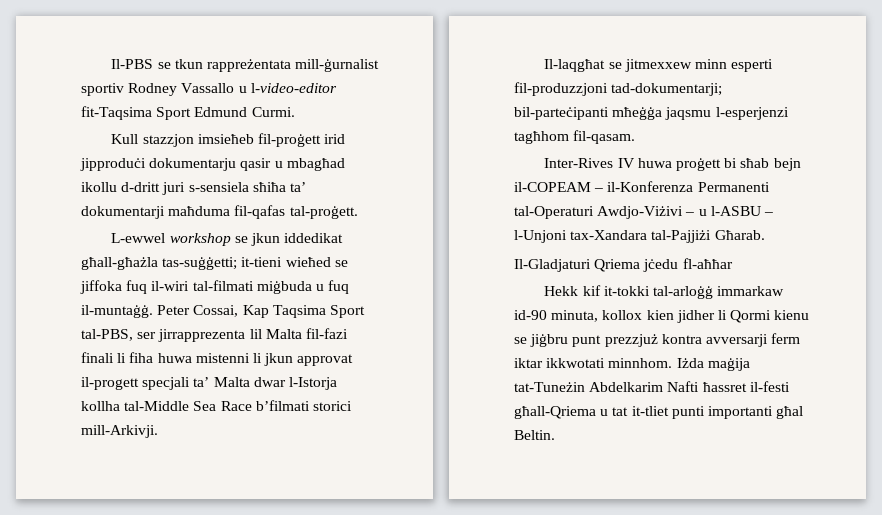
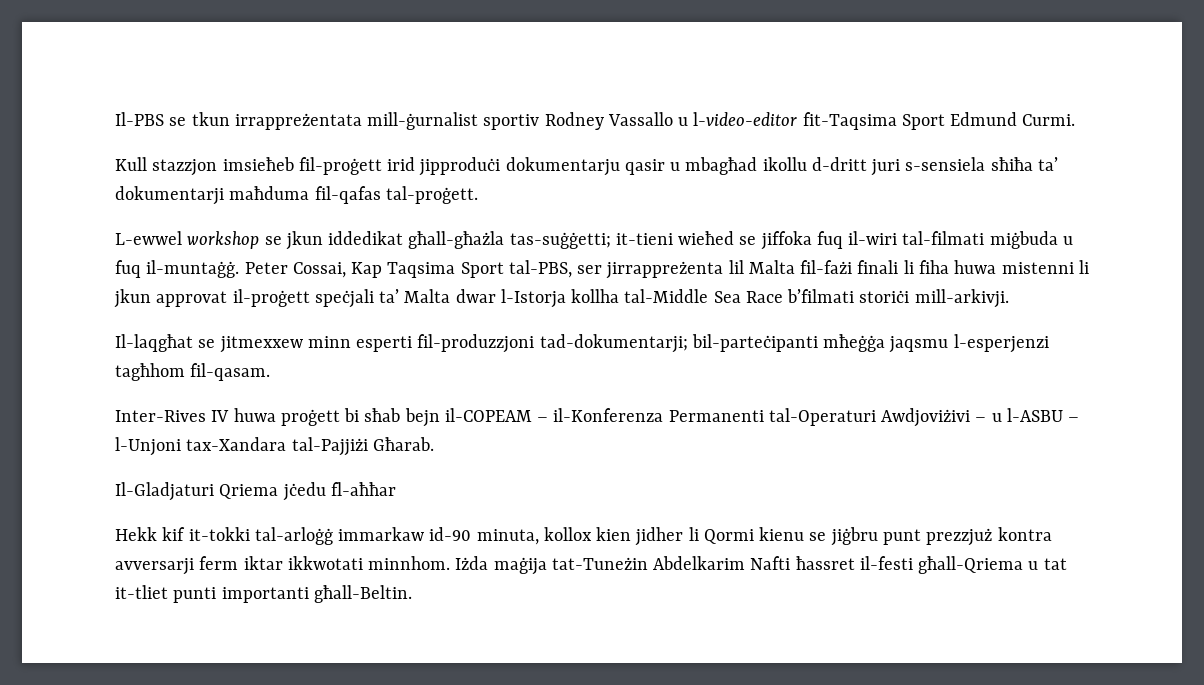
[206,59,291,72] rappreżentata -> [234,113,362,130] irrappreżentata
[158,329,246,342] jirrapprezenta -> [606,261,724,279] jirrappreżenta
[305,328,348,339] fil-fazi -> [800,260,853,274] fil-fażi
[81,377,191,390] il-progett specjali -> [232,289,374,308] il-proġett speċjali
[312,401,352,411] [81,425,158,438] storici mill-Arkivji. -> [859,289,1009,308] storiċi mill-arkivji.
[597,206,684,219] Awdjo-Viżivi -> [881,408,971,427] Awdjoviżivi
[776,406,804,419] [514,430,555,440] għal Beltin. -> [313,585,412,603] għall-Beltin.

